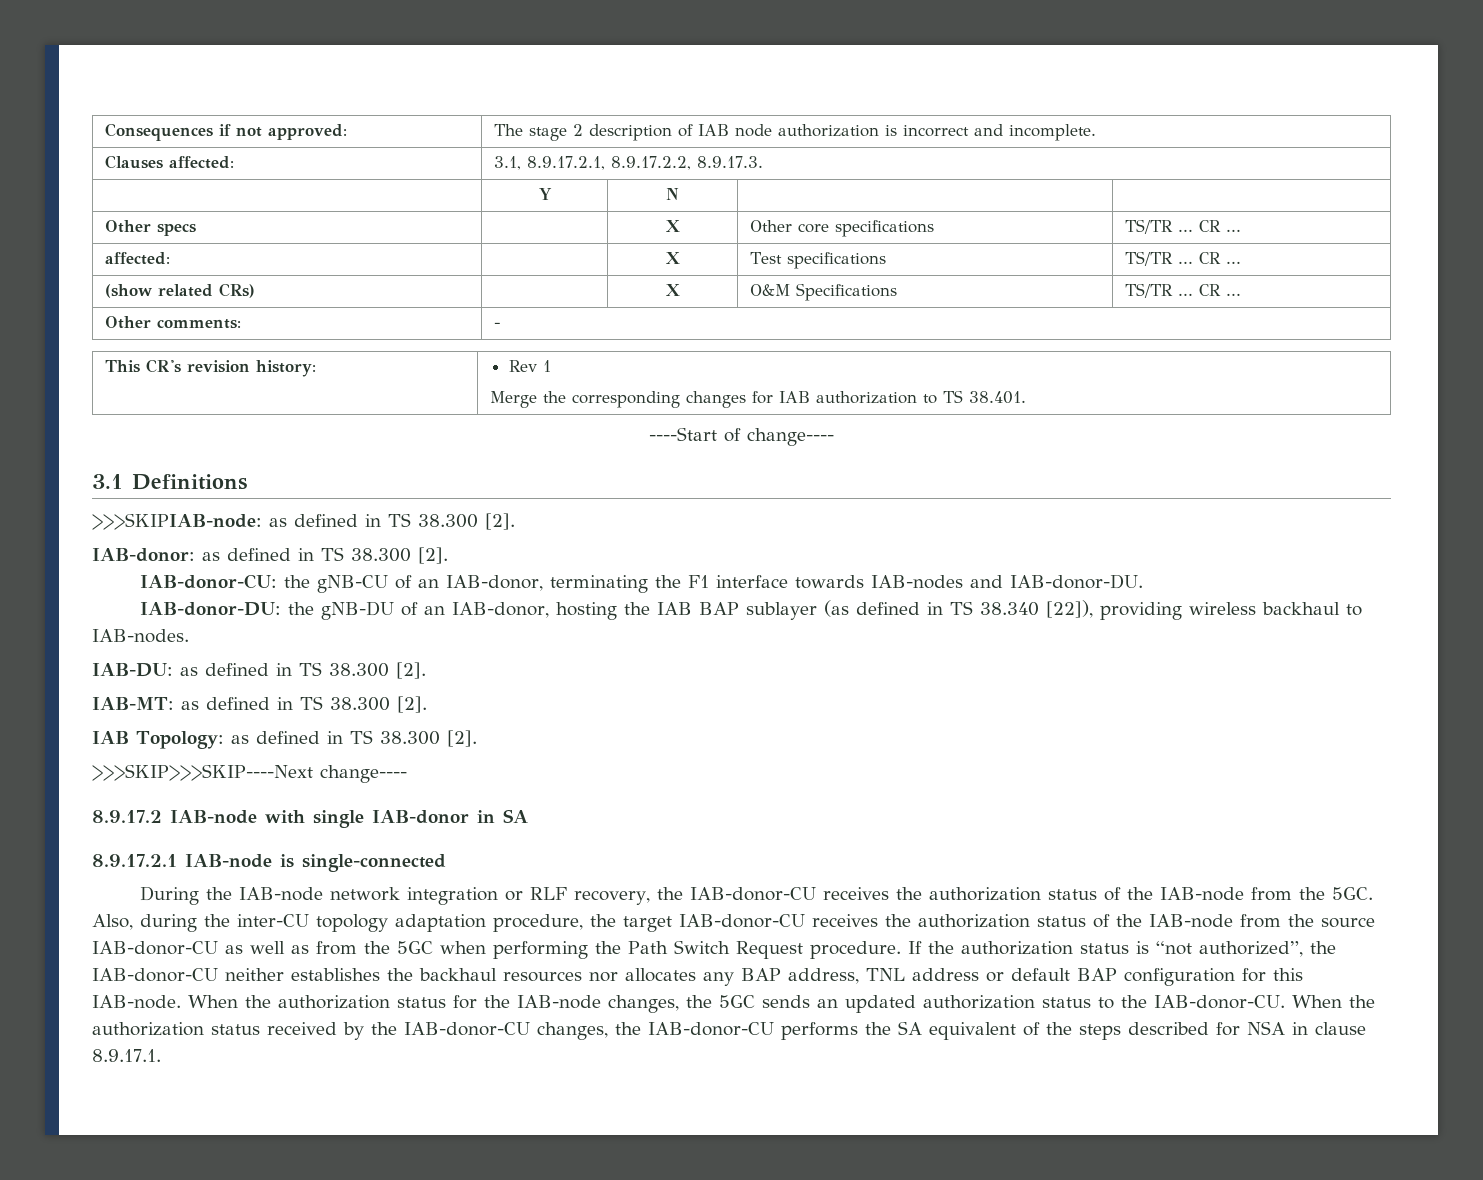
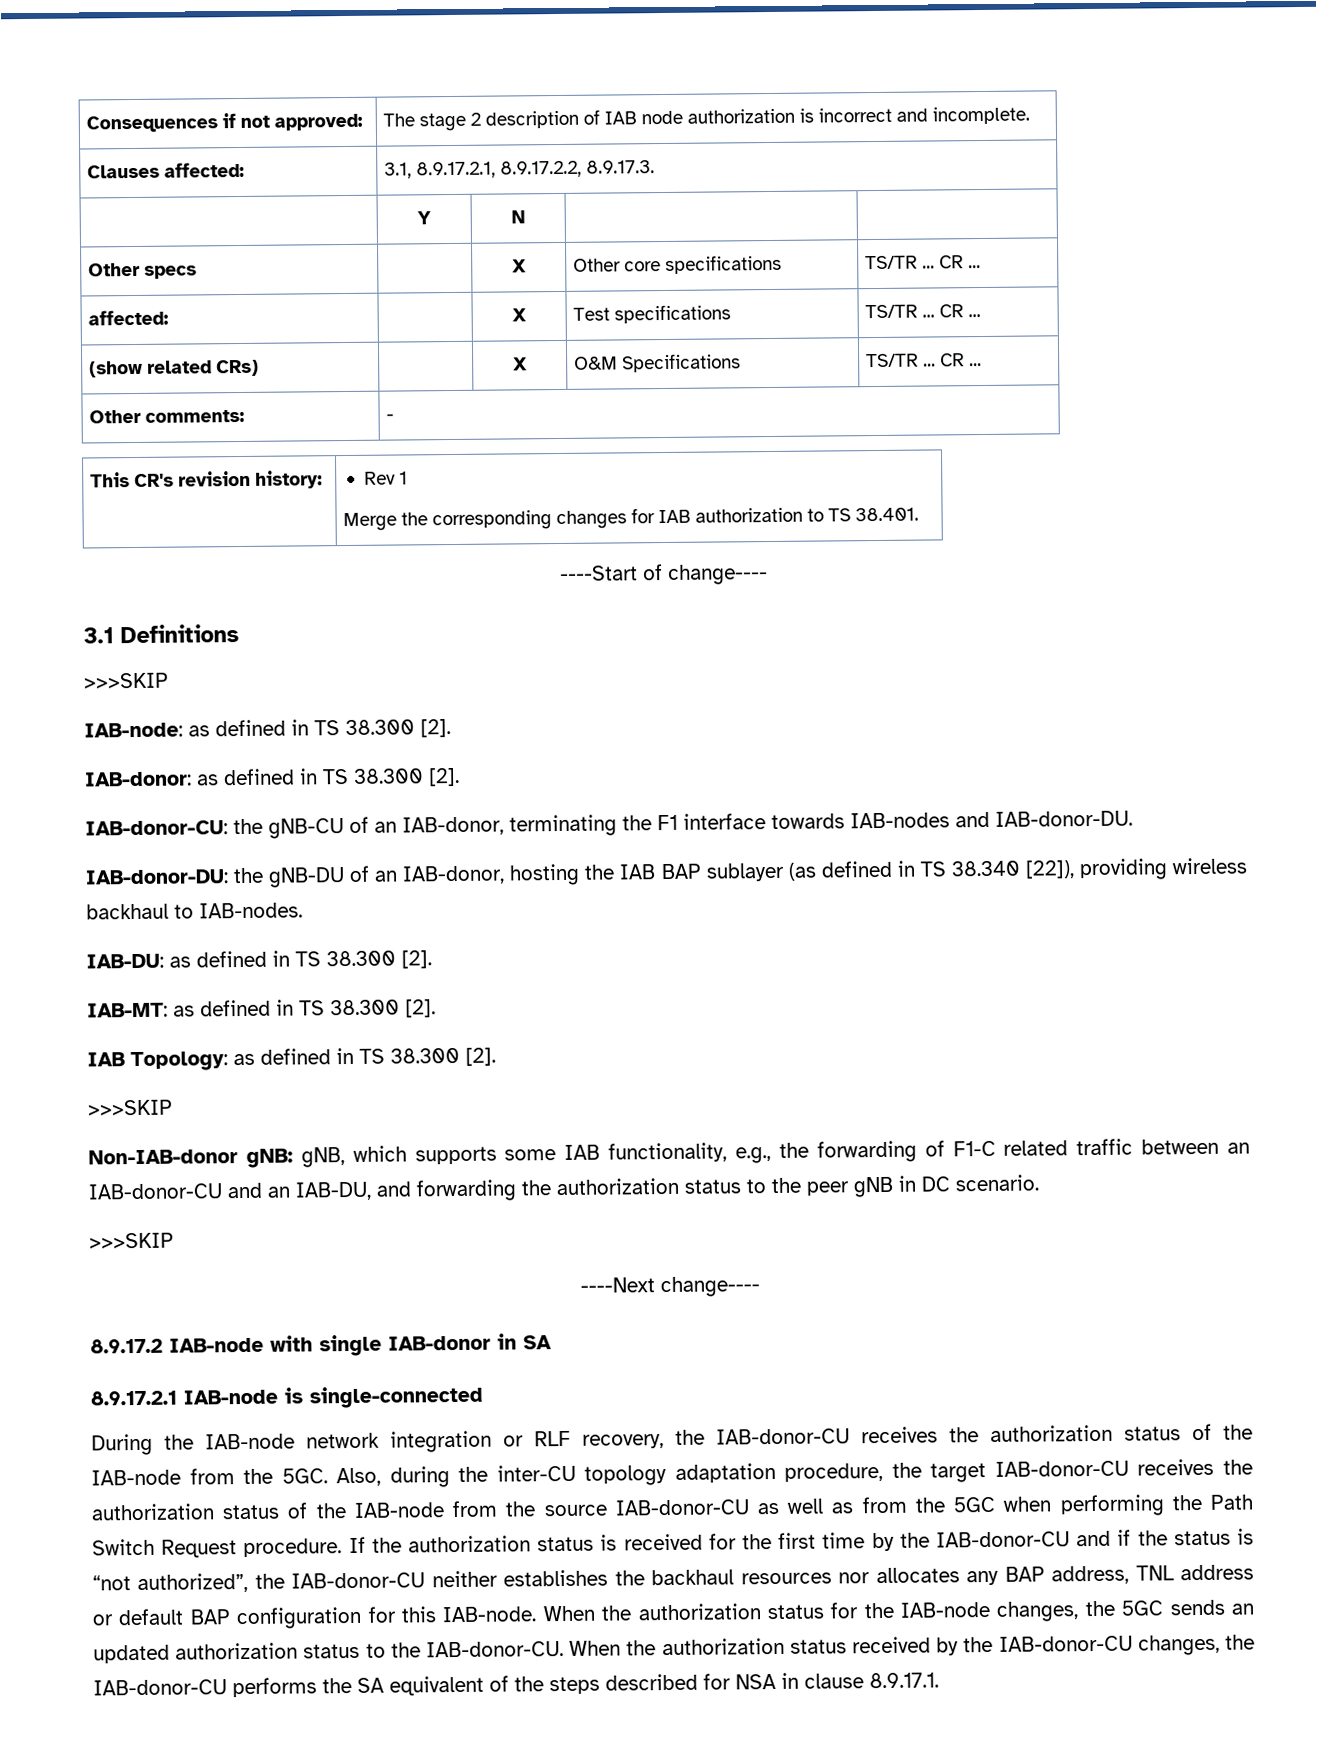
[92,513,262,530] >>>SKIPIAB-node: -> [84,672,169,689] [84,722,183,738] >>>SKIP // IAB-node:
[92,764,313,781] >>>SKIP>>>SKIP----Next -> [88,1099,173,1116] [88,1138,1250,1168] [88,1174,1039,1202] [89,1232,174,1249] [580,1277,655,1293] >>>SKIP // Non-IAB-donor gNB: gNB, which supports some IAB functionality, e.g., the forwarding of F1-C related traffic between an IAB-donor-CU and an IAB-DU, and forwarding the authorization status to the peer gNB in DC scenario. // >>>SKIP // ----Next
(1149, 947) none -> [623,1528,1255,1552] received for the first time by the IAB-donor-CU and if the status is

